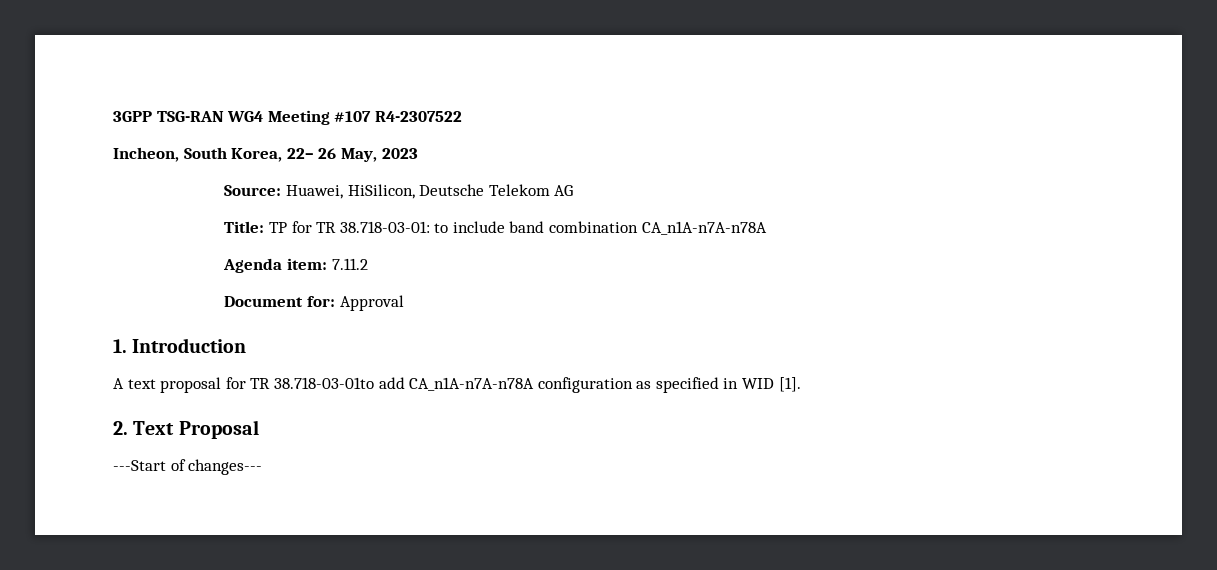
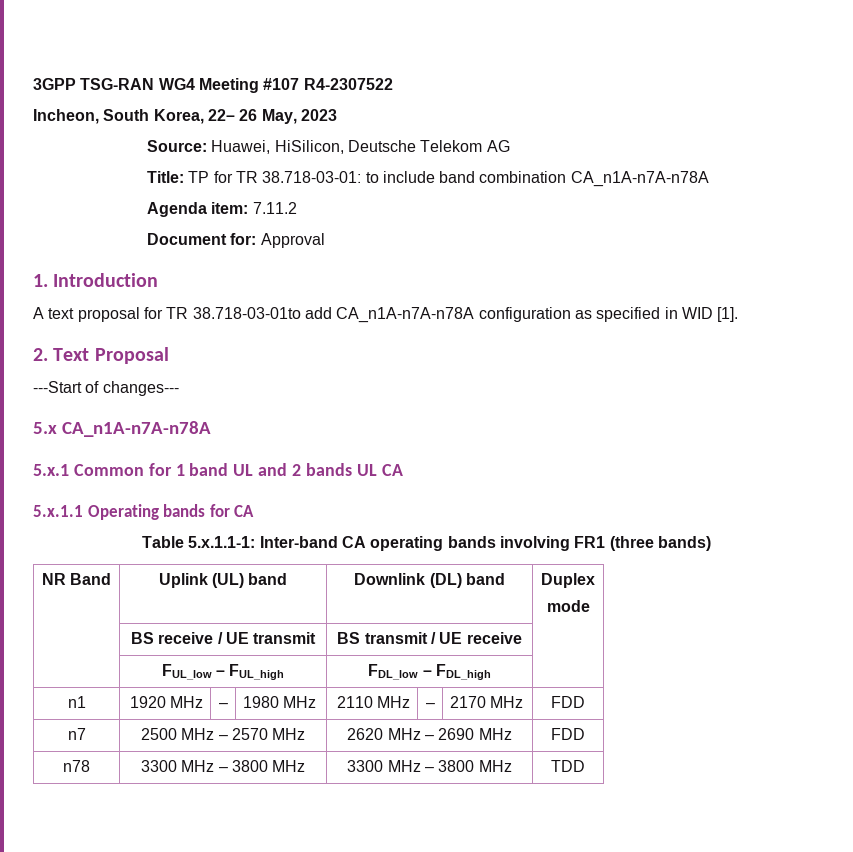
(263, 467) none -> [33,421,211,437] [33,463,403,476] [33,504,255,520] [142,536,711,551] [41,573,112,585] [158,573,288,588] [354,573,505,588] [541,573,595,588] [546,600,590,612] [130,632,317,644] [337,632,522,644] [161,664,285,680] [368,664,491,680] [67,696,86,708] [130,696,204,708] [218,703,228,708] [242,696,316,708] [337,696,411,708] [425,703,435,708] [449,696,523,708] [551,696,585,708] [67,728,86,740] [140,728,306,740] [347,728,512,740] [551,728,585,740] [63,760,90,772] [140,760,306,772] [347,760,512,772] [551,760,585,772] // 5.x CA_n1A-n7A-n78A // 5.x.1 Common for 1 band UL and 2 bands UL CA // 5.x.1.1 Operating bands for CA // Table 5.x.1.1-1: Inter-band CA operating bands involving FR1 (three bands) // NR Band | Uplink (UL) band | Downlink (DL) band | Duplex // mode // | BS receive / UE transmit | BS transmit / UE receive | // | FUL_low – FUL_high | FDL_low – FDL_high | // n1 | 1920 MHz | – | 1980 MHz | 2110 MHz | – | 2170 MHz | FDD // n7 | 2500 MHz – 2570 MHz | 2620 MHz – 2690 MHz | FDD // n78 | 3300 MHz – 3800 MHz | 3300 MHz – 3800 MHz | TDD

